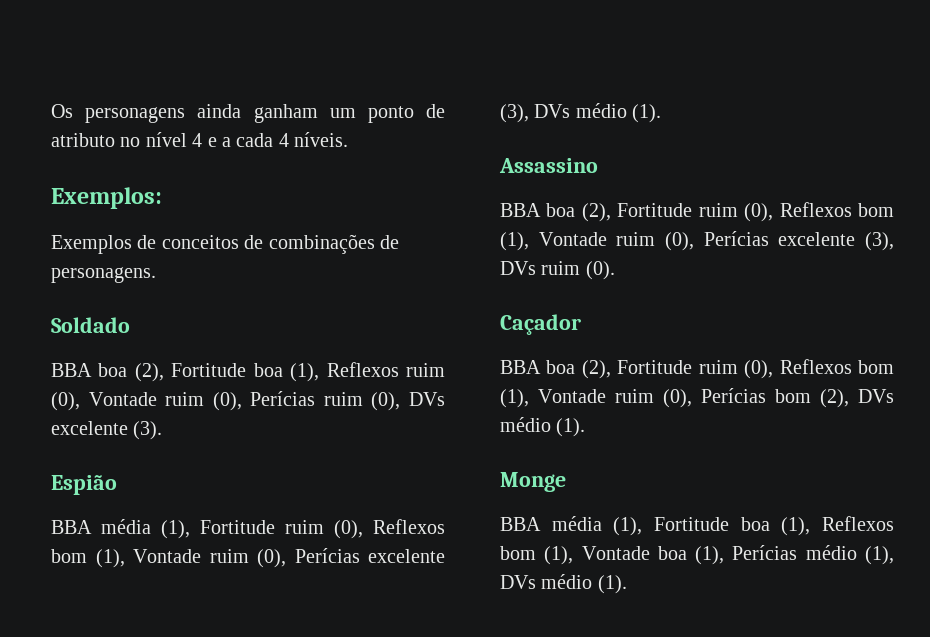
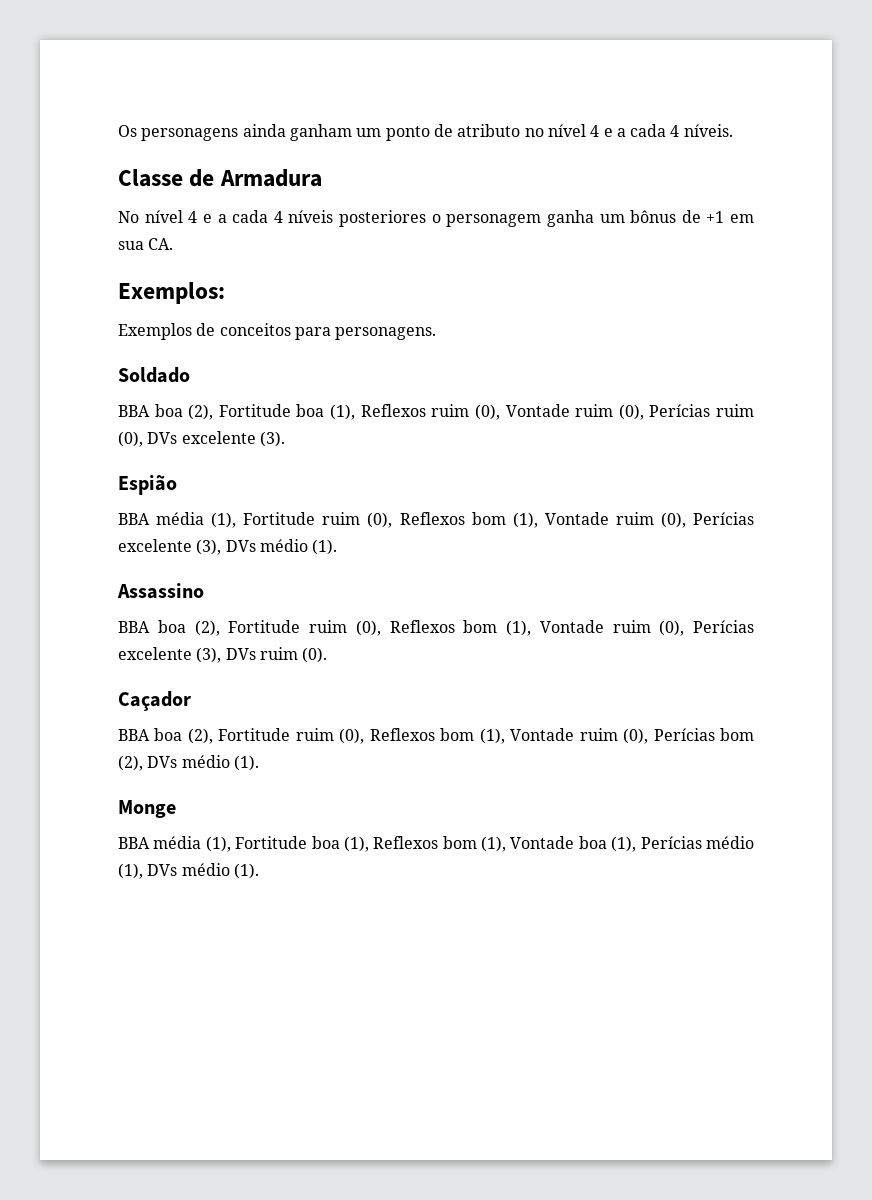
(349, 139) none -> [118,169,322,187] [118,210,754,227] [118,238,174,250] // Classe de Armadura // No nível 4 e a cada 4 níveis posteriores o personagem ganha um bônus de +1 em sua CA.
[244,234,399,254] de combinações de -> [294,327,331,340] para

